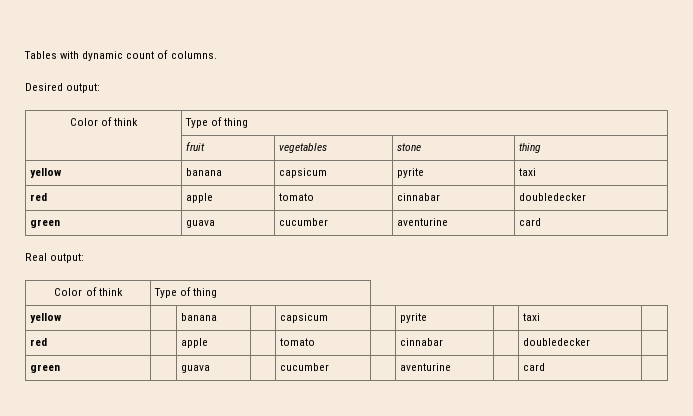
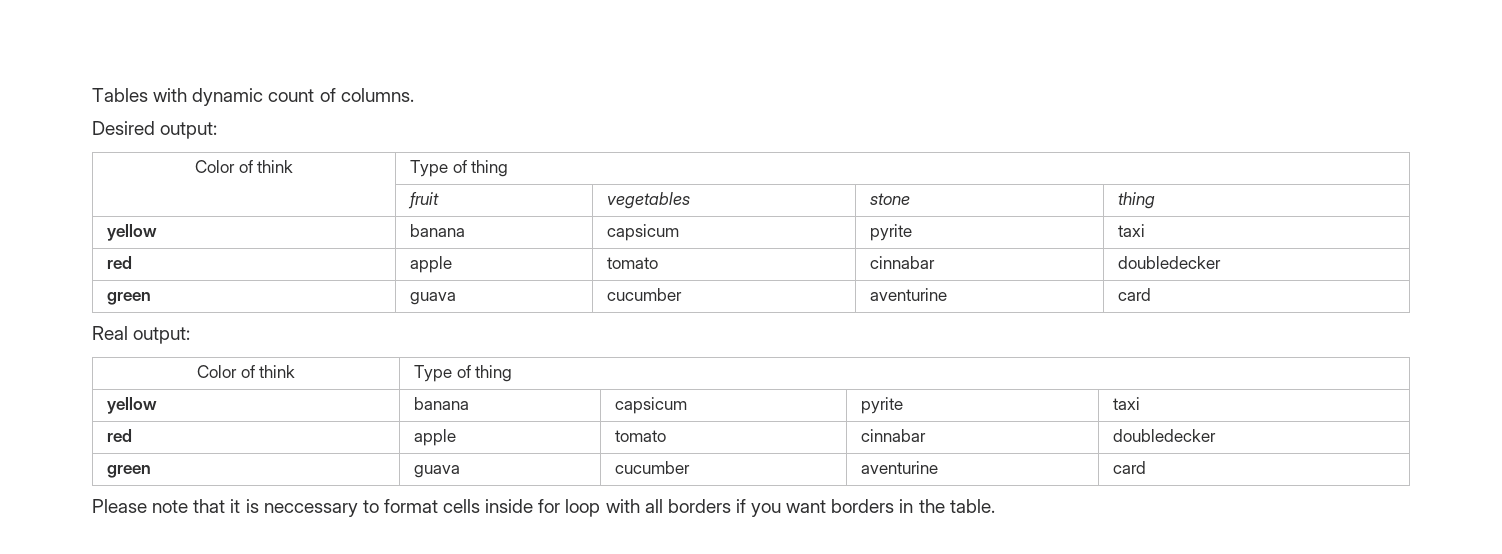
[181,313,218,321] [280,313,329,323] [400,313,428,323] [523,313,541,321] [30,338,48,346] [181,338,209,348] [280,338,316,346] [400,338,444,346] [523,338,591,346] [30,364,61,373] [181,365,211,373] [280,363,330,371] [400,363,452,371] [523,363,546,371] | banana | | capsicum | | pyrite | | taxi | // red | | apple | | tomato | | cinnabar | | doubledecker | // green | | guava | | cucumber | | aventurine | | card | -> [414,397,470,410] [615,397,688,414] [861,397,904,414] [1113,397,1141,410] [107,429,133,442] [414,429,457,446] [615,430,667,442] [861,429,927,442] [1113,429,1217,442] [107,465,152,478] [414,465,461,478] [615,461,691,474] [861,461,939,474] [1113,461,1147,474] [92,499,995,517] banana | capsicum | pyrite | taxi // red | apple | tomato | cinnabar | doubledecker // green | guava | cucumber | aventurine | card // Please note that it is neccessary to format cells inside for loop with all borders if you want borders in the table.

